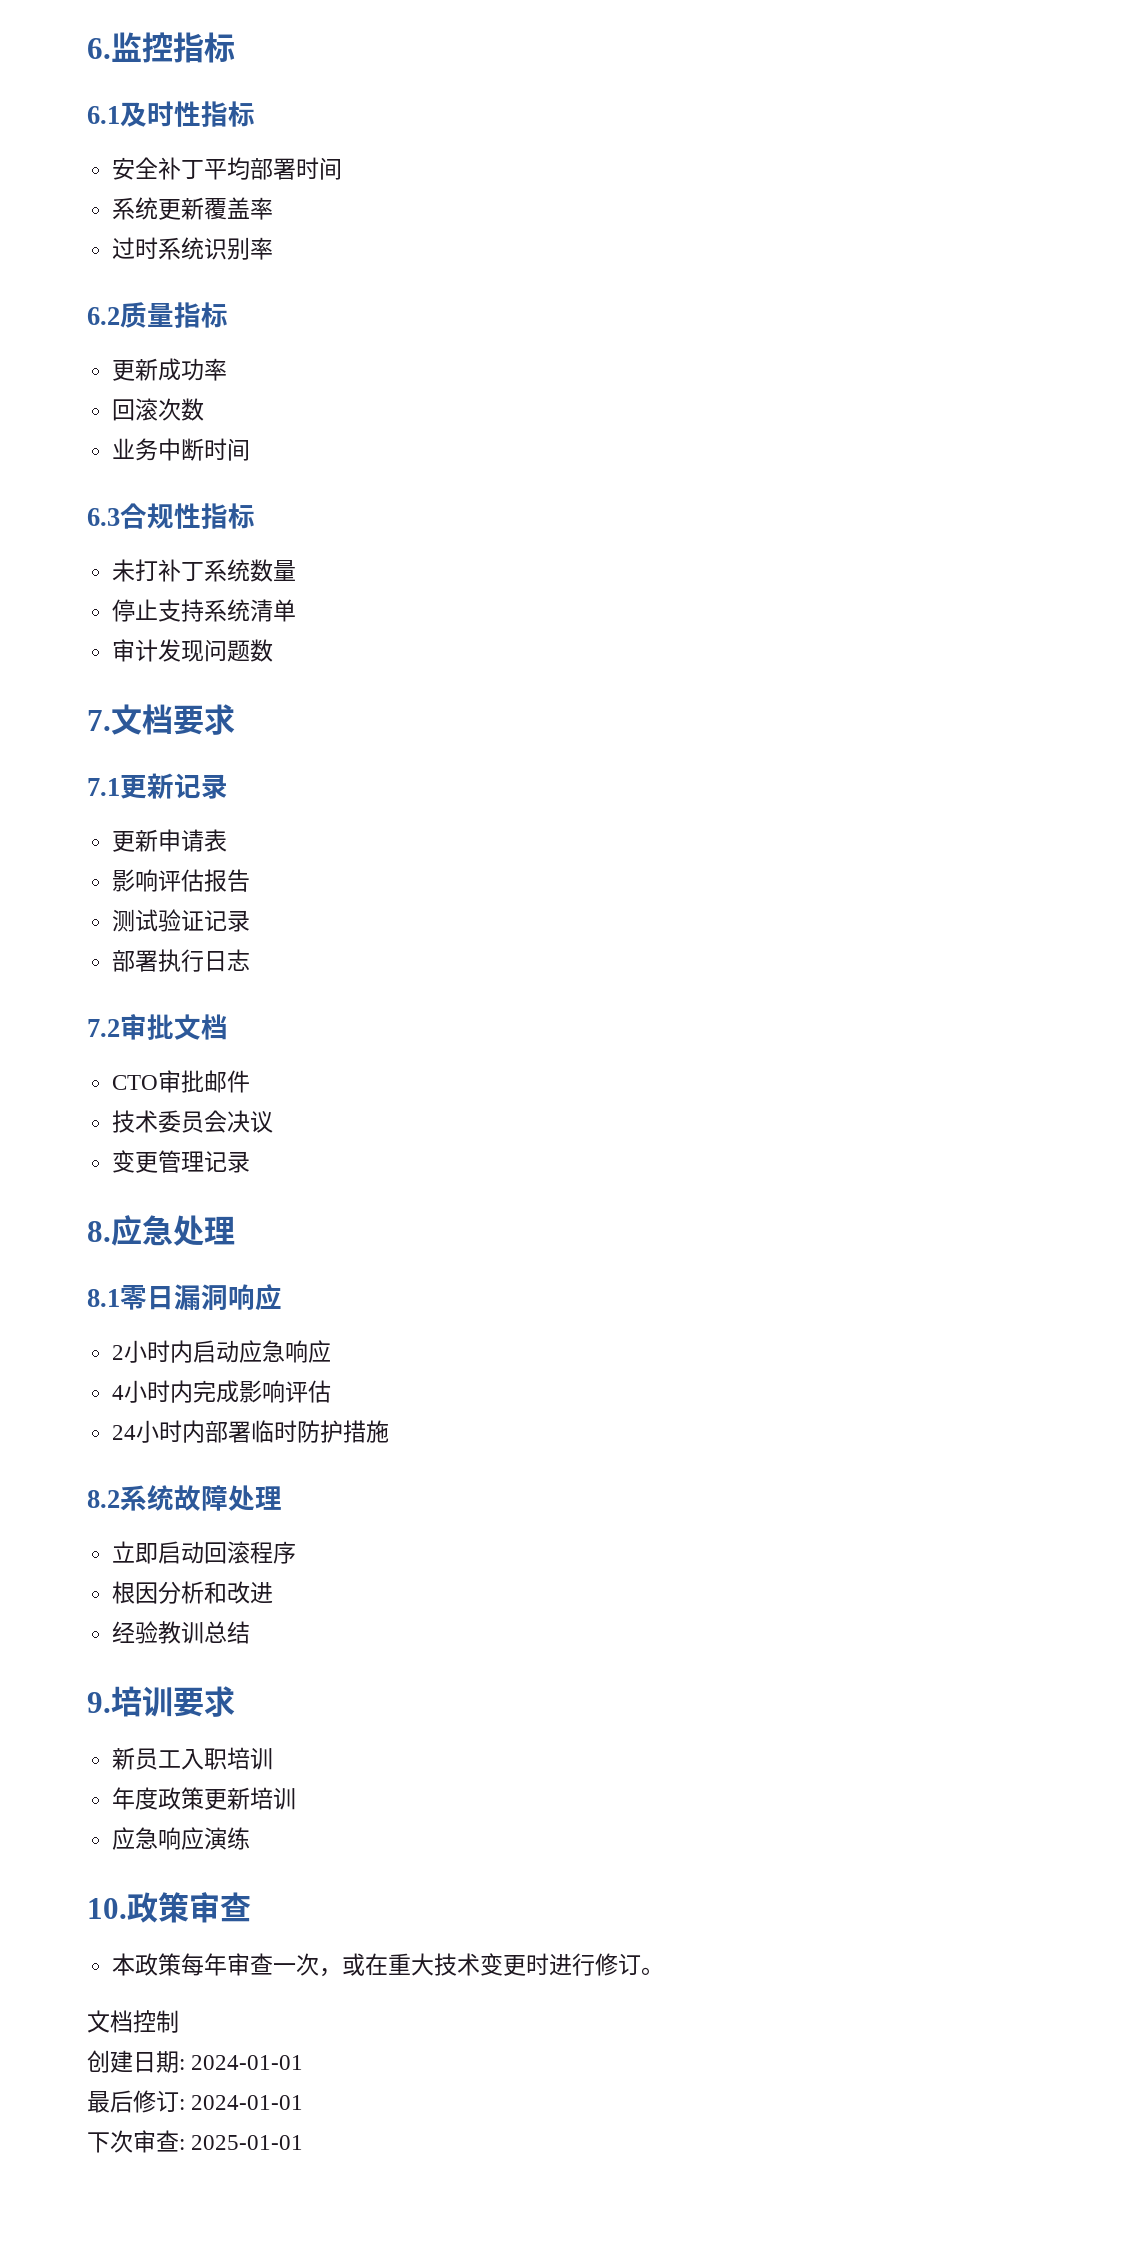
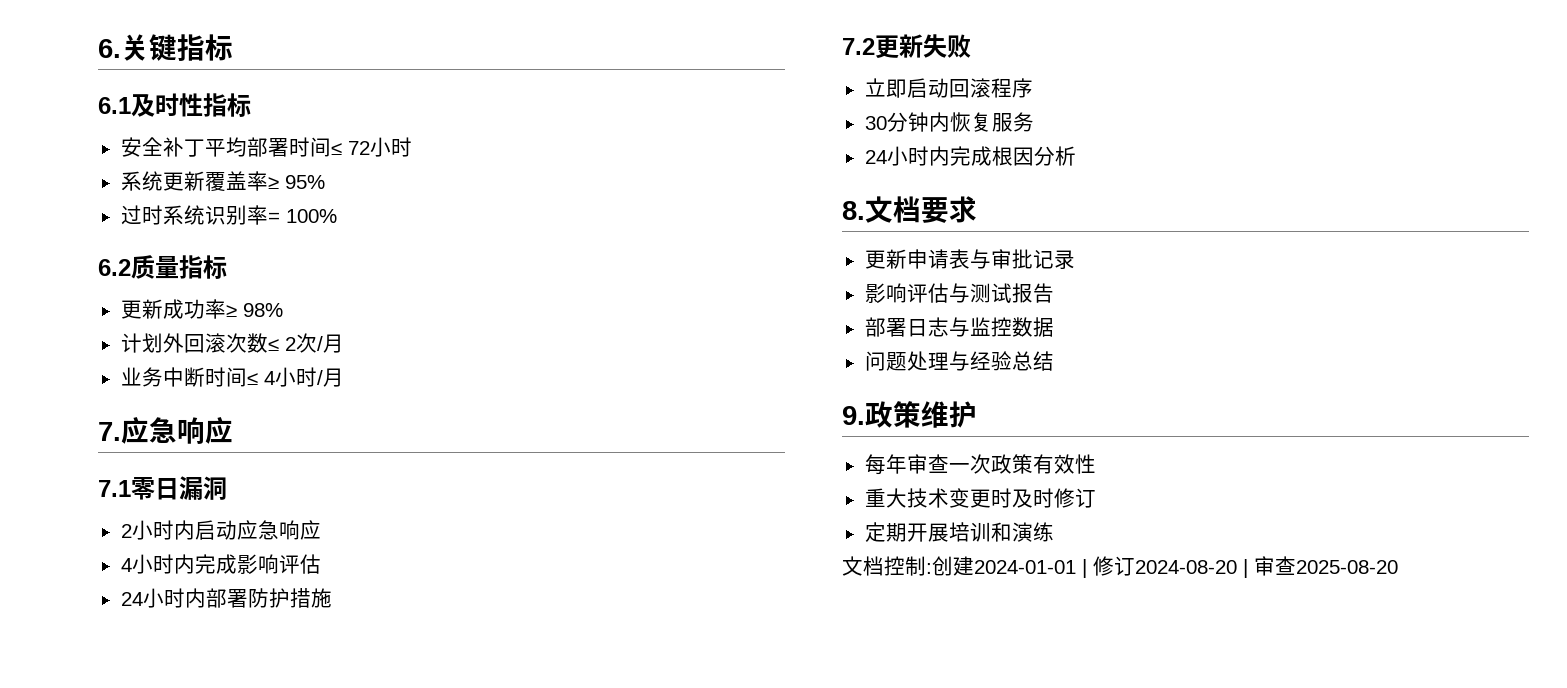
[111,32,173,63] 监控 -> [121,34,177,61] 关键
(343, 168) none -> [330,137,412,157] ≤ 72小时
(274, 208) none -> [267,175,325,189] ≥ 95%
(274, 248) none -> [267,209,337,223] = 100%
(228, 369) // -> [225,303,283,317] [120,333,184,353] ≥ 98% // 计划外
(205, 409) none -> [267,333,344,353] ≤ 2次/月
[87,503,255,529] [112,559,297,582] [112,599,297,622] [112,639,274,662] // 6.3合规性指标 // 未打补丁系统数量 // 停止支持系统清单 // 审计发现问题数 -> [246,367,344,387] ≤ 4小时/月
[111,704,235,735] 文档要求 -> [121,417,233,444] 应急响应
[120,773,228,799] [112,829,228,852] [112,869,251,892] [112,909,251,932] [112,949,251,972] [87,1014,228,1040] [112,1070,251,1093] [112,1110,274,1133] [112,1150,251,1173] [87,1215,235,1246] [87,1289,120,1307] 更新记录 // 更新申请表 // 影响评估报告 // 测试验证记录 // 部署执行日志 // 7.2审批文档 // CTO审批邮件 // 技术委员会决议 // 变更管理记录 // 8.应急处理 // 8.1 -> (131, 488) none
[228,1284,282,1311] 响应 -> (227, 488) none
[251,1420,298,1443] 临时 -> (248, 598) none
[87,1485,282,1511] 8.2系统故障处理 -> [842,34,971,59] 7.2更新失败
[112,1581,274,1604] [112,1621,251,1644] [87,1686,235,1717] [112,1747,274,1770] [112,1787,297,1810] [112,1827,251,1850] [87,1892,251,1923] [112,1953,182,1976] 根因分析和改进 // 经验教训总结 // 9.培训要求 // 新员工入职培训 // 年度政策更新培训 // 应急响应演练 // 10.政策审查 // 本政策 -> [864,112,1034,132] [864,146,1076,166] [842,196,977,223] [864,249,1075,269] [864,283,1054,303] [864,317,1054,337] [864,351,1054,371] [842,401,977,428] 30分钟内恢复服务 // 24小时内完成根因分析 // 8.文档要求 // 更新申请表与审批记录 // 影响评估与测试报告 // 部署日志与监控数据 // 问题处理与经验总结 // 9.政策维护 //
[319,1953,389,1977] ，或在 -> [990,454,1096,474] 政策有效性 //
[549,1953,665,1976] [87,2010,179,2033] [87,2050,304,2073] [87,2090,304,2113] [87,2130,304,2153] 进行修订。 // 文档控制 // 创建日期: 2024-01-01 // 最后修订: 2024-01-01 // 下次审查: 2025-01-01 -> [1011,488,1096,508] [864,522,1054,542] [842,556,1398,578] 及时修订 // 定期开展培训和演练 // 文档控制:创建2024-01-01 | 修订2024-08-20 | 审查2025-08-20

